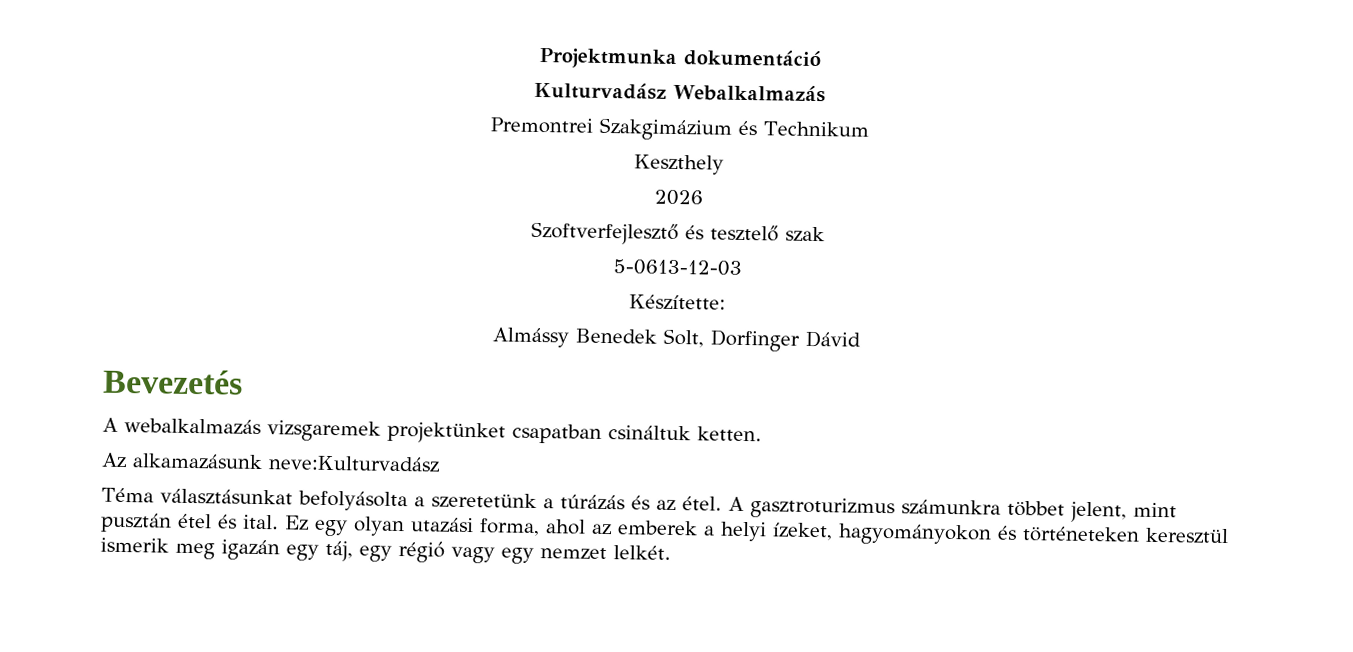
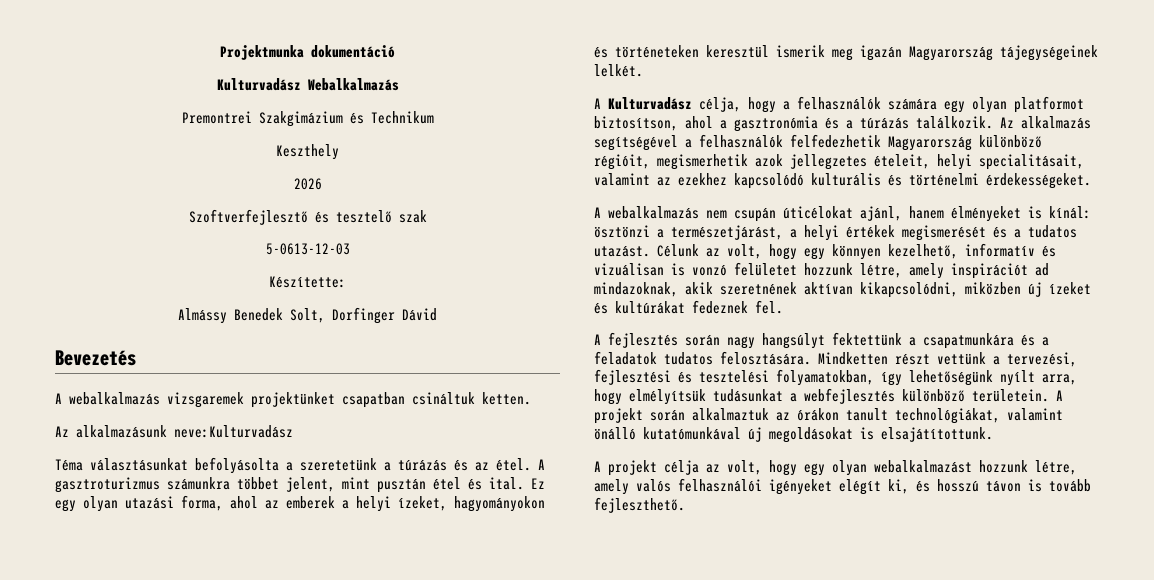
[132,453,263,471] alkamazásunk -> [76,425,167,438] alkalmazásunk
[286,540,671,564] egy táj, egy régió vagy egy nemzet lelkét. -> [909,45,1098,61] [594,64,643,77] [594,96,1084,113] [594,116,1091,132] [594,134,1042,151] [594,154,1084,170] [594,173,1091,189] [594,206,1091,222] [594,225,1077,241] [594,243,1056,260] [594,262,1049,279] [594,282,1091,298] [594,300,783,314] [594,332,1049,349] [594,351,1077,367] [594,369,1077,386] [594,388,1063,405] [594,408,1063,424] [594,427,993,443] [594,460,1077,476] [594,478,1091,495] [594,497,685,513] Magyarország tájegységeinek lelkét. // A Kulturvadász célja, hogy a felhasználók számára egy olyan platformot biztosítson, ahol a gasztronómia és a túrázás találkozik. Az alkalmazás segítségével a felhasználók felfedezhetik Magyarország különböző régióit, megismerhetik azok jellegzetes ételeit, helyi specialitásait, valamint az ezekhez kapcsolódó kulturális és történelmi érdekességeket. // A webalkalmazás nem csupán úticélokat ajánl, hanem élményeket is kínál: ösztönzi a természetjárást, a helyi értékek megismerését és a tudatos utazást. Célunk az volt, hogy egy könnyen kezelhető, informatív és vizuálisan is vonzó felületet hozzunk létre, amely inspirációt ad mindazoknak, akik szeretnének aktívan kikapcsolódni, miközben új ízeket és kultúrákat fedeznek fel. // A fejlesztés során nagy hangsúlyt fektettünk a csapatmunkára és a feladatok tudatos felosztására. Mindketten részt vettünk a tervezési, fejlesztési és tesztelési folyamatokban, így lehetőségünk nyílt arra, hogy elmélyítsük tudásunkat a webfejlesztés különböző területein. A projekt során alkalmaztuk az órákon tanult technológiákat, valamint önálló kutatómunkával új megoldásokat is elsajátítottunk. // A projekt célja az volt, hogy egy olyan webalkalmazást hozzunk létre, amely valós felhasználói igényeket elégít ki, és hosszú távon is tovább fejleszthető.

